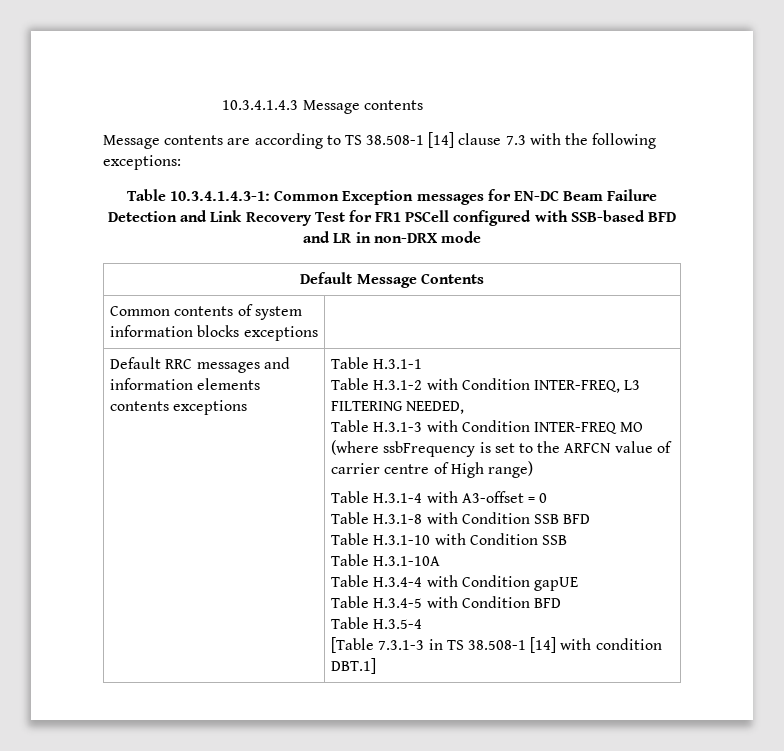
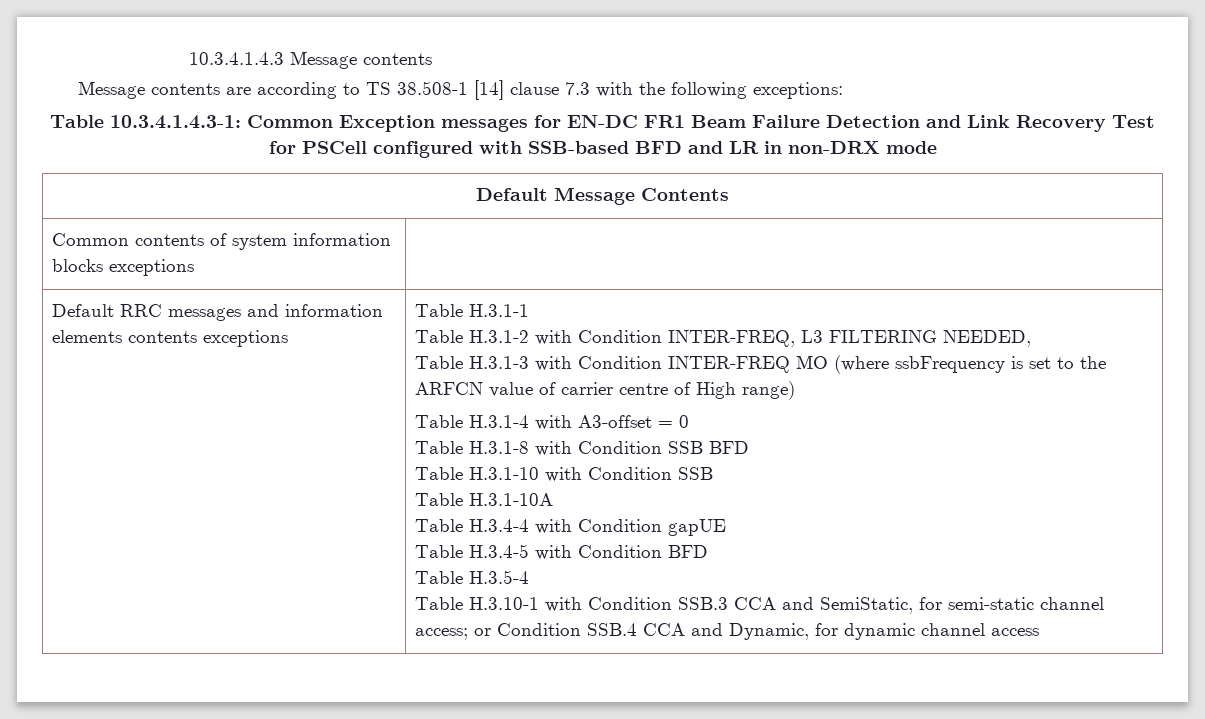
(559, 195) none -> [644,115,685,128] FR1
[375,212,402,222] FR1 -> (296, 147) none
[331,637,662,653] [331,658,377,674] [Table 7.3.1-3 in TS 38.508-1 [14] with condition DBT.1] -> [415,597,1105,614] [415,623,1040,640] Table H.3.10-1 with Condition SSB.3 CCA and SemiStatic, for semi-static channel access; or Condition SSB.4 CCA and Dynamic, for dynamic channel access

